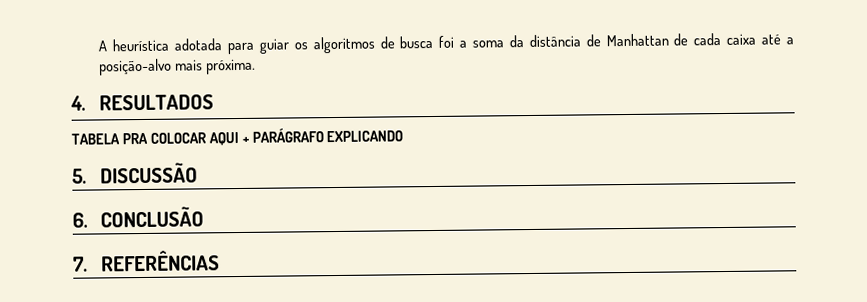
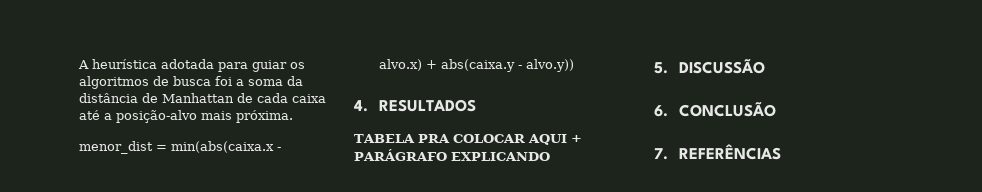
(257, 66) none -> [79,141,282,154] [379,59,575,72] // menor_dist = min(abs(caixa.x - alvo.x) + abs(caixa.y - alvo.y))

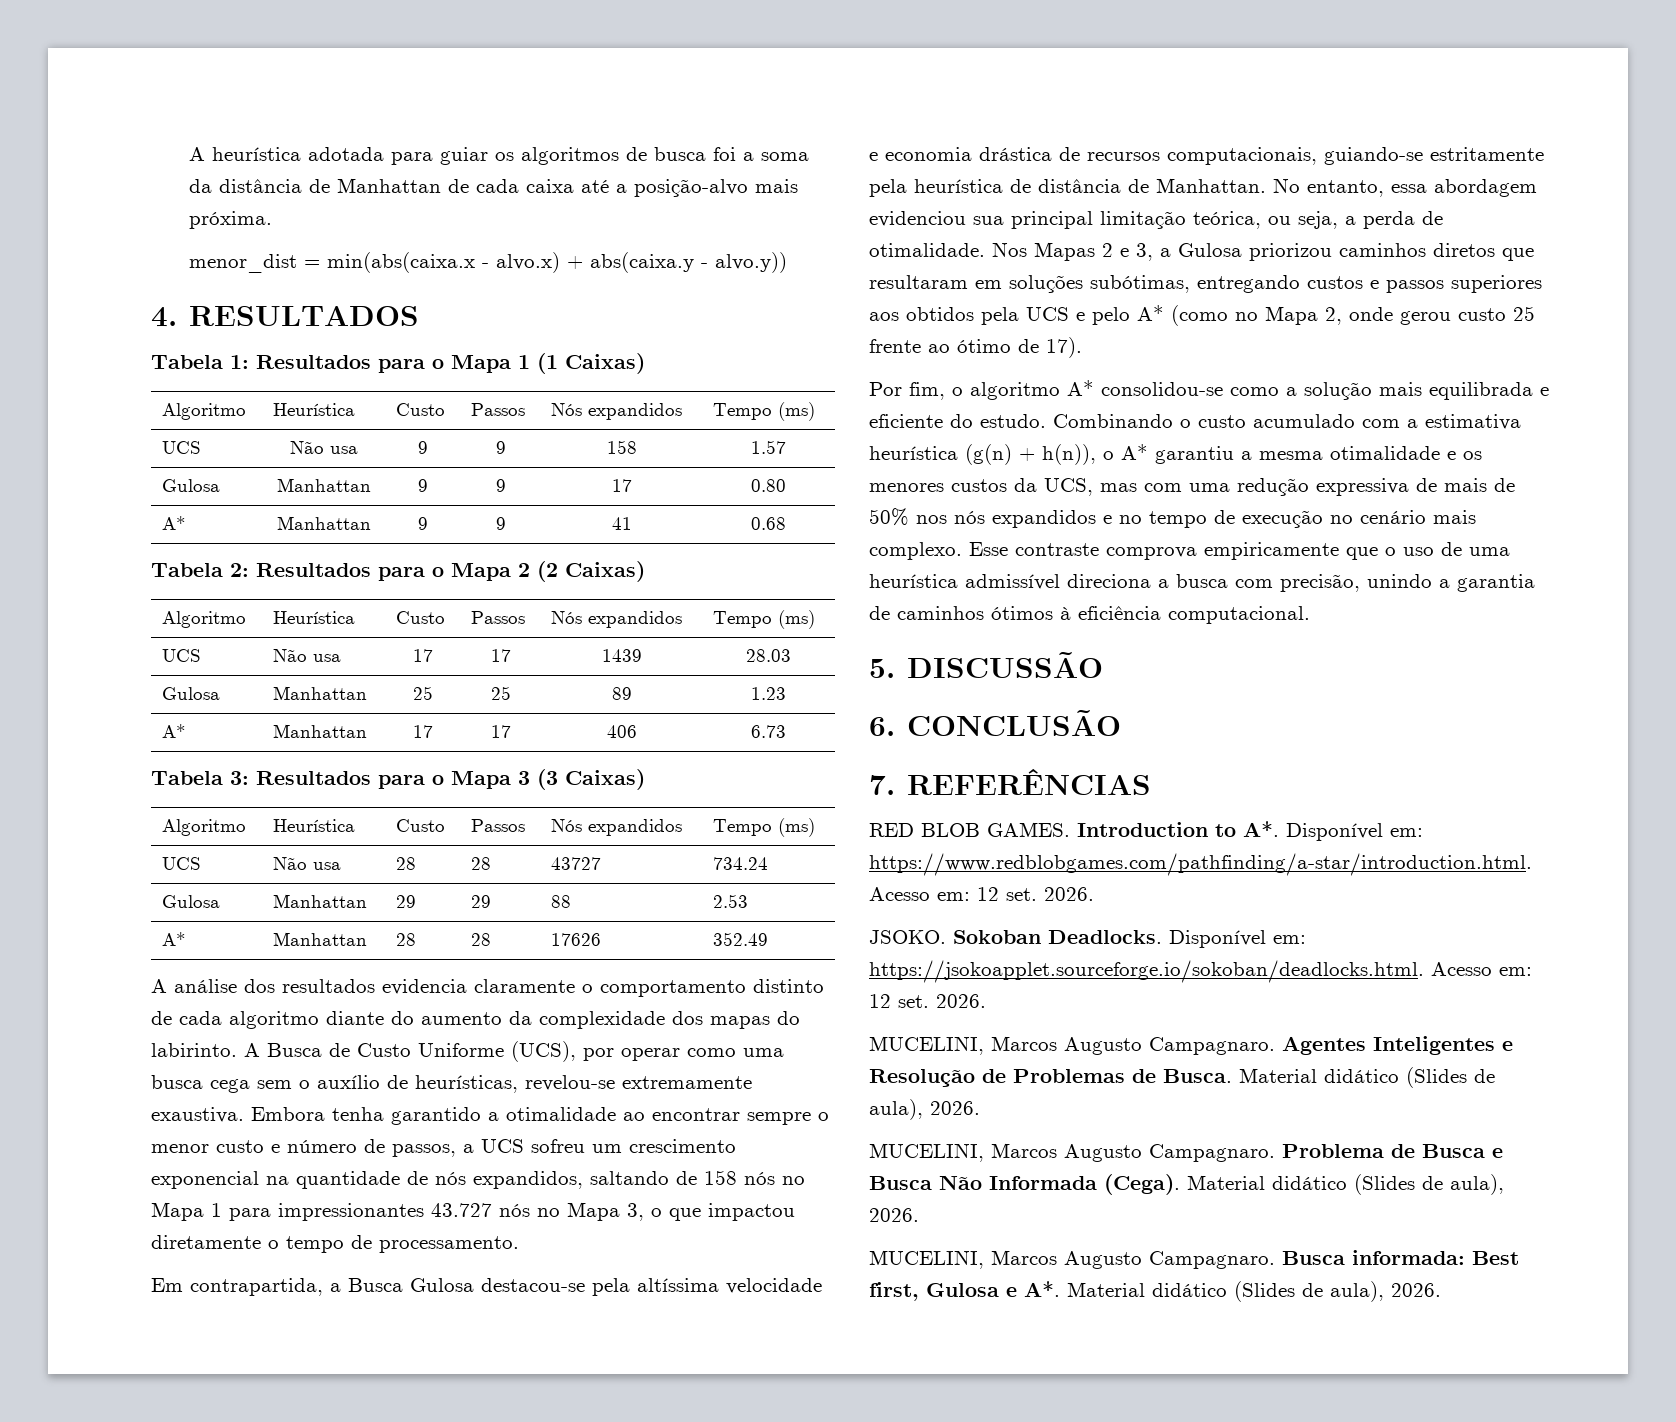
[354,134,582,145] [354,149,550,161] TABELA PRA COLOCAR AQUI + PARÁGRAFO EXPLICANDO -> [151,353,645,374] [161,403,246,420] [272,403,355,416] [395,403,445,416] [470,403,525,416] [550,403,682,420] [712,402,815,421] [161,441,201,454] [290,441,358,454] [418,441,428,454] [495,441,506,454] [606,440,637,454] [751,440,786,454] [161,479,220,492] [277,478,371,492] [418,479,428,492] [495,479,506,492] [611,479,632,492] [751,479,786,492] [161,516,186,530] [277,516,371,530] [418,517,428,530] [495,517,506,530] [611,517,632,530] [751,517,786,530] [151,561,645,582] [161,611,246,628] [272,611,355,624] [395,611,445,624] [470,611,525,624] [550,611,682,628] [712,610,815,629] [161,649,201,662] [272,649,341,662] [413,649,433,662] [490,649,511,662] [601,649,642,662] [746,649,791,662] [161,687,220,700] [272,686,367,700] [413,686,433,700] [490,686,511,700] [611,687,632,700] [751,687,786,700] [161,724,186,738] [272,724,367,738] [413,725,433,738] [490,725,511,738] [606,725,637,738] [751,725,786,738] [151,769,645,790] [161,819,246,836] [272,819,355,832] [395,819,445,832] [470,819,525,832] [550,819,682,836] [712,818,815,837] [161,857,201,870] [272,857,341,870] [395,857,416,870] [470,857,491,870] [550,857,601,870] [712,857,768,870] [161,895,220,908] [272,894,367,908] [395,895,416,908] [470,895,491,908] [550,895,571,908] [712,894,748,908] [161,932,186,946] [272,932,367,946] [395,933,416,946] [470,933,491,946] [550,933,601,946] [712,932,768,946] [151,979,824,997] [151,1011,800,1029] [151,1041,784,1062] [151,1075,752,1093] [151,1107,829,1125] [151,1139,736,1157] [151,1170,805,1189] [151,1202,795,1221] [151,1235,519,1253] [151,1278,822,1296] [869,147,1544,165] [869,178,1537,197] [869,211,1443,229] [869,242,1534,261] [869,275,1542,293] [869,305,1535,326] [869,337,1082,358] [869,380,1549,400] [869,414,1521,430] [869,444,1482,465] [869,478,1515,496] [869,508,1476,528] [869,542,1510,560] [869,574,1535,592] [869,606,1310,624] Tabela 1: Resultados para o Mapa 1 (1 Caixas) // Algoritmo | Heurística | Custo | Passos | Nós expandidos | Tempo (ms) // UCS | Não usa | 9 | 9 | 158 | 1.57 // Gulosa | Manhattan | 9 | 9 | 17 | 0.80 // A* | Manhattan | 9 | 9 | 41 | 0.68 // Tabela 2: Resultados para o Mapa 2 (2 Caixas) // Algoritmo | Heurística | Custo | Passos | Nós expandidos | Tempo (ms) // UCS | Não usa | 17 | 17 | 1439 | 28.03 // Gulosa | Manhattan | 25 | 25 | 89 | 1.23 // A* | Manhattan | 17 | 17 | 406 | 6.73 // Tabela 3: Resultados para o Mapa 3 (3 Caixas) // Algoritmo | Heurística | Custo | Passos | Nós expandidos | Tempo (ms) // UCS | Não usa | 28 | 28 | 43727 | 734.24 // Gulosa | Manhattan | 29 | 29 | 88 | 2.53 // A* | Manhattan | 28 | 28 | 17626 | 352.49 // A análise dos resultados evidencia claramente o comportamento distinto de cada algoritmo diante do aumento da complexidade dos mapas do labirinto. A Busca de Custo Uniforme (UCS), por operar como uma busca cega sem o auxílio de heurísticas, revelou-se extremamente exaustiva. Embora tenha garantido a otimalidade ao encontrar sempre o menor custo e número de passos, a UCS sofreu um crescimento exponencial na quantidade de nós expandidos, saltando de 158 nós no Mapa 1 para impressionantes 43.727 nós no Mapa 3, o que impactou diretamente o tempo de processamento. // Em contrapartida, a Busca Gulosa destacou-se pela altíssima velocidade e economia drástica de recursos computacionais, guiando-se estritamente pela heurística de distância de Manhattan. No entanto, essa abordagem evidenciou sua principal limitação teórica, ou seja, a perda de otimalidade. Nos Mapas 2 e 3, a Gulosa priorizou caminhos diretos que resultaram em soluções subótimas, entregando custos e passos superiores aos obtidos pela UCS e pelo A* (como no Mapa 2, onde gerou custo 25 frente ao ótimo de 17). // Por fim, o algoritmo A* consolidou-se como a solução mais equilibrada e eficiente do estudo. Combinando o custo acumulado com a estimativa heurística (g(n) + h(n)), o A* garantiu a mesma otimalidade e os menores custos da UCS, mas com uma redução expressiva de mais de 50% nos nós expandidos e no tempo de execução no cenário mais complexo. Esse contraste comprova empiricamente que o uso de uma heurística admissível direciona a busca com precisão, unindo a garantia de caminhos ótimos à eficiência computacional.
(782, 152) none -> [869,821,1423,841] [869,853,1532,876] [869,887,1094,901] [869,930,1306,948] [869,960,1532,983] [869,994,986,1008] [869,1036,1513,1055] [869,1067,1495,1088] [869,1099,980,1120] [869,1143,1503,1162] [869,1174,1504,1195] [869,1208,919,1222] [869,1250,1519,1269] [869,1281,1441,1302] // RED BLOB GAMES. Introduction to A*. Disponível em: https://www.redblobgames.com/pathfinding/a-star/introduction.html. Acesso em: 12 set. 2026. // JSOKO. Sokoban Deadlocks. Disponível em: https://jsokoapplet.sourceforge.io/sokoban/deadlocks.html. Acesso em: 12 set. 2026. // MUCELINI, Marcos Augusto Campagnaro. Agentes Inteligentes e Resolução de Problemas de Busca. Material didático (Slides de aula), 2026. // MUCELINI, Marcos Augusto Campagnaro. Problema de Busca e Busca Não Informada (Cega). Material didático (Slides de aula), 2026. // MUCELINI, Marcos Augusto Campagnaro. Busca informada: Best first, Gulosa e A*. Material didático (Slides de aula), 2026.

